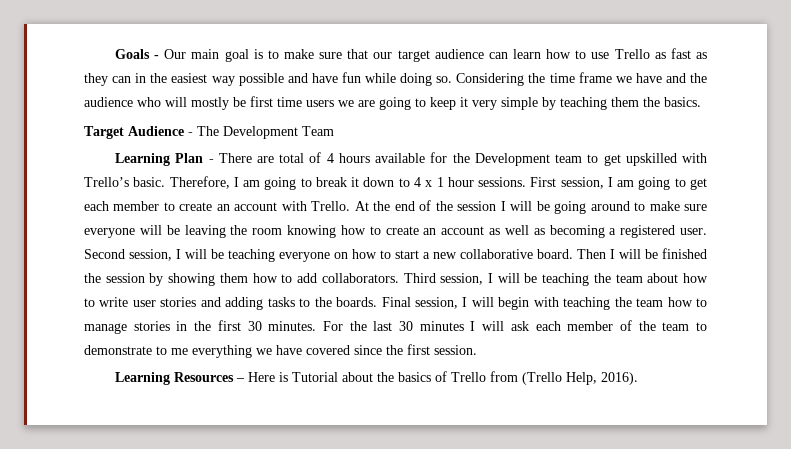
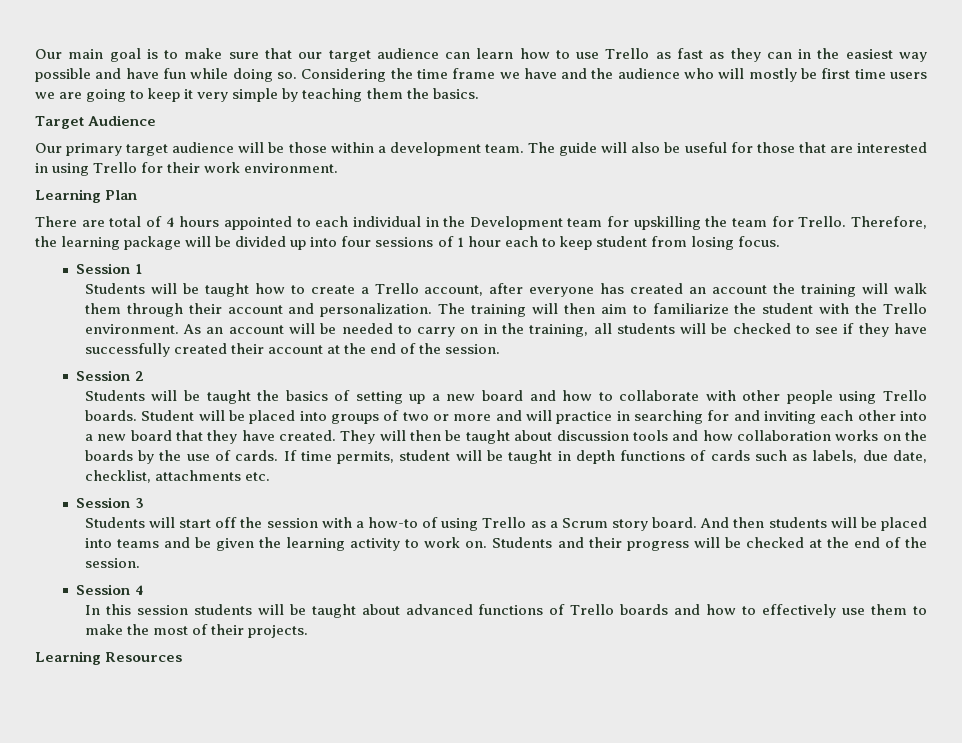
[115,49,160,59] Goals - -> (35, 54) none
[188,126,334,139] - The Development Team -> [35,142,927,156] [35,162,339,176] // Our primary target audience will be those within a development team. The guide will also be useful for those that are interested in using Trello for their work environment.
[208,159,214,163] - -> (138, 195) //
[375,152,707,166] [84,176,707,190] [84,200,708,214] [84,225,707,238] [84,248,707,262] [84,273,708,286] [84,297,707,310] [84,320,707,334] [84,344,477,358] [115,371,639,385] available for the Development team to get upskilled with Trello’s basic. Therefore, I am going to break it down to 4 x 1 hour sessions. First session, I am going to get each member to create an account with Trello. At the end of the session I will be going around to make sure everyone will be leaving the room knowing how to create an account as well as becoming a registered user. Second session, I will be teaching everyone on how to start a new collaborative board. Then I will be finished the session by showing them how to add collaborators. Third session, I will be teaching the team about how to write user stories and adding tasks to the boards. Final session, I will begin with teaching the team how to manage stories in the first 30 minutes. For the last 30 minutes I will ask each member of the team to demonstrate to me everything we have covered since the first session. // Learning Resources – Here is Tutorial about the basics of Trello from (Trello Help, 2016). -> [223,216,927,230] [35,236,780,250] [76,263,142,274] [84,283,927,297] [84,303,927,317] [84,323,927,337] [84,343,501,357] [76,370,144,381] [84,390,927,404] [84,410,927,424] [84,430,928,444] [84,450,927,464] [84,470,271,483] [76,497,144,508] [84,517,928,531] [84,537,927,551] [84,558,140,568] [76,584,143,595] [84,604,927,618] [84,624,309,638] [35,651,183,665] appointed to each individual in the Development team for upskilling the team for Trello. Therefore, the learning package will be divided up into four sessions of 1 hour each to keep student from losing focus. // Session 1 // Students will be taught how to create a Trello account, after everyone has created an account the training will walk them through their account and personalization. The training will then aim to familiarize the student with the Trello environment. As an account will be needed to carry on in the training, all students will be checked to see if they have successfully created their account at the end of the session. // Session 2 // Students will be taught the basics of setting up a new board and how to collaborate with other people using Trello boards. Student will be placed into groups of two or more and will practice in searching for and inviting each other into a new board that they have created. They will then be taught about discussion tools and how collaboration works on the boards by the use of cards. If time permits, student will be taught in depth functions of cards such as labels, due date, checklist, attachments etc. // Session 3 // Students will start off the session with a how-to of using Trello as a Scrum story board. And then students will be placed into teams and be given the learning activity to work on. Students and their progress will be checked at the end of the session. // Session 4 // In this session students will be taught about advanced functions of Trello boards and how to effectively use them to make the most of their projects. // Learning Resources

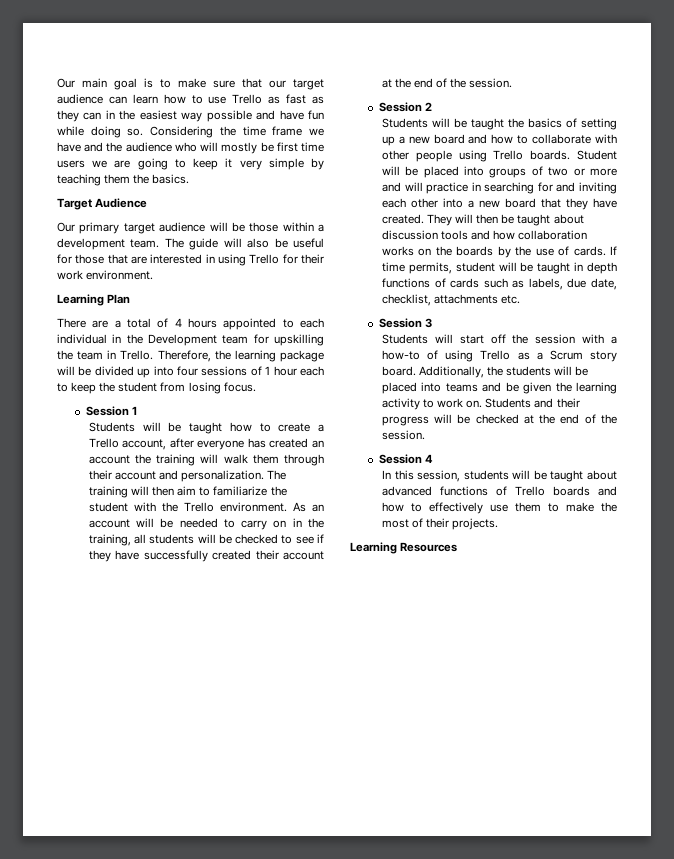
(105, 223) none -> [114,320,121,328] a
[771,216,794,227] for -> [107,350,117,359] in
(592, 243) none -> [99,382,116,392] the
[700,517,765,528] And then -> [419,366,504,378] Additionally, the
[136,605,188,615] session -> [417,470,461,482] session,

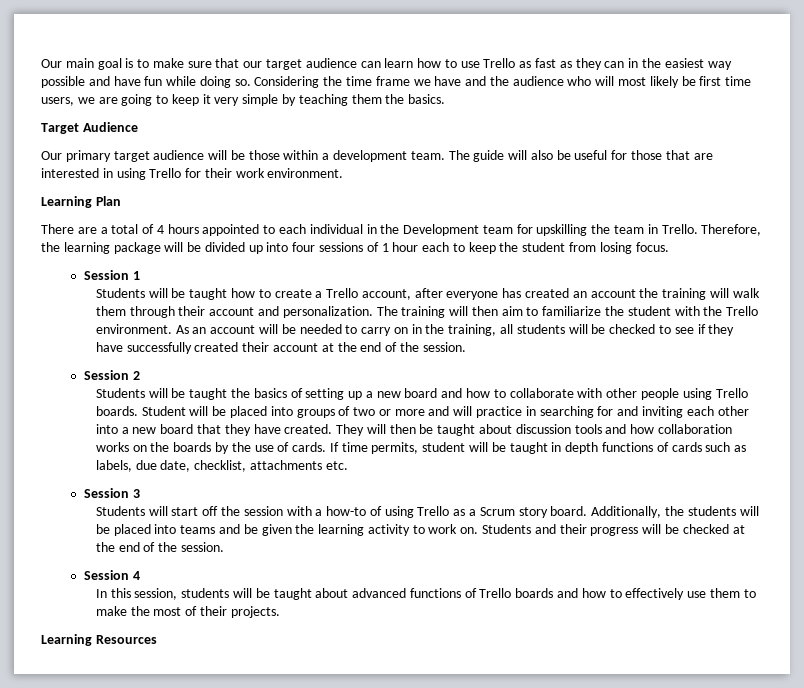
[221,142,258,154] mostly -> [618,76,679,88] most likely
[57,160,85,168] users -> [41,97,74,106] users,

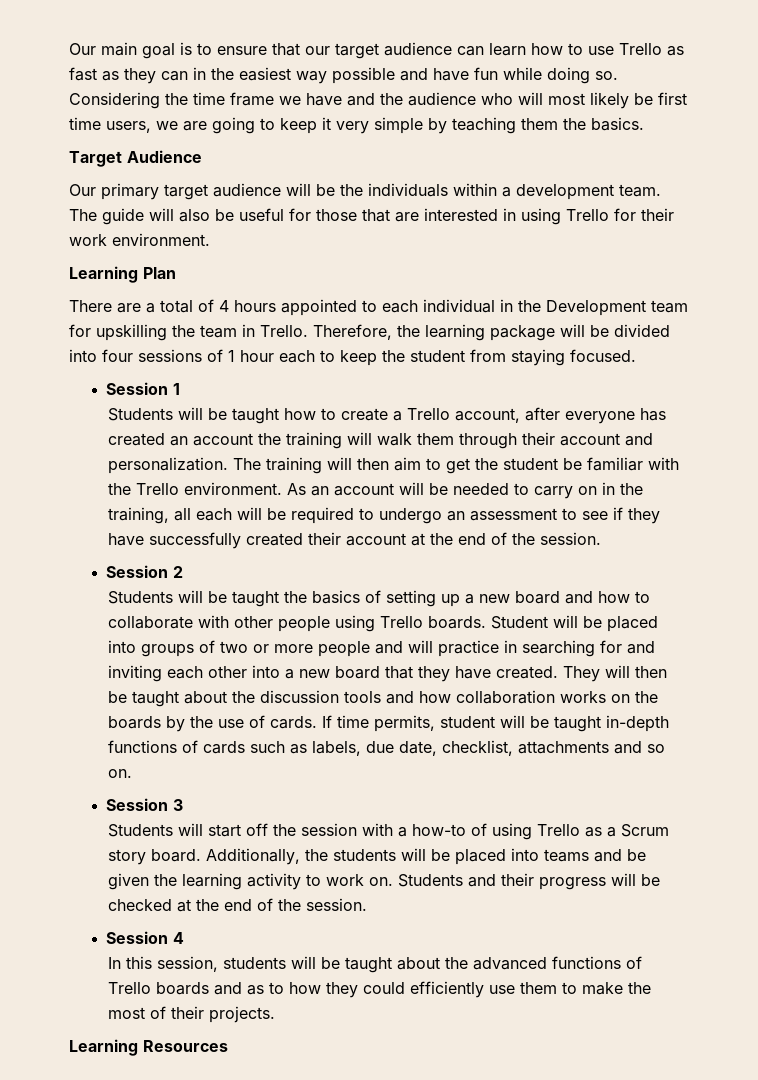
[152,58,212,68] make sure -> [217,46,267,55] ensure
[248,150,280,160] those -> [340,183,448,197] the individuals
[248,245,263,254] up -> (670, 330) none
[599,242,669,254] losing focus. -> [511,349,636,366] staying focused.
[542,306,671,316] familiarize the student -> [446,457,644,474] get the student be familiar
[516,324,656,334] students will be checked -> [196,507,558,524] each will be required to undergo an assessment
(425, 412) none -> [318,641,371,657] people
(513, 429) none -> [232,691,256,703] the
[551,442,599,454] in depth -> [606,715,670,732] in-depth
[325,461,348,470] etc. -> [614,741,666,754] [108,769,133,778] and so on.
(349, 593) none -> [445,957,469,969] the
[581,588,685,600] how to effectively -> [247,981,485,998] as to how they could efficiently

